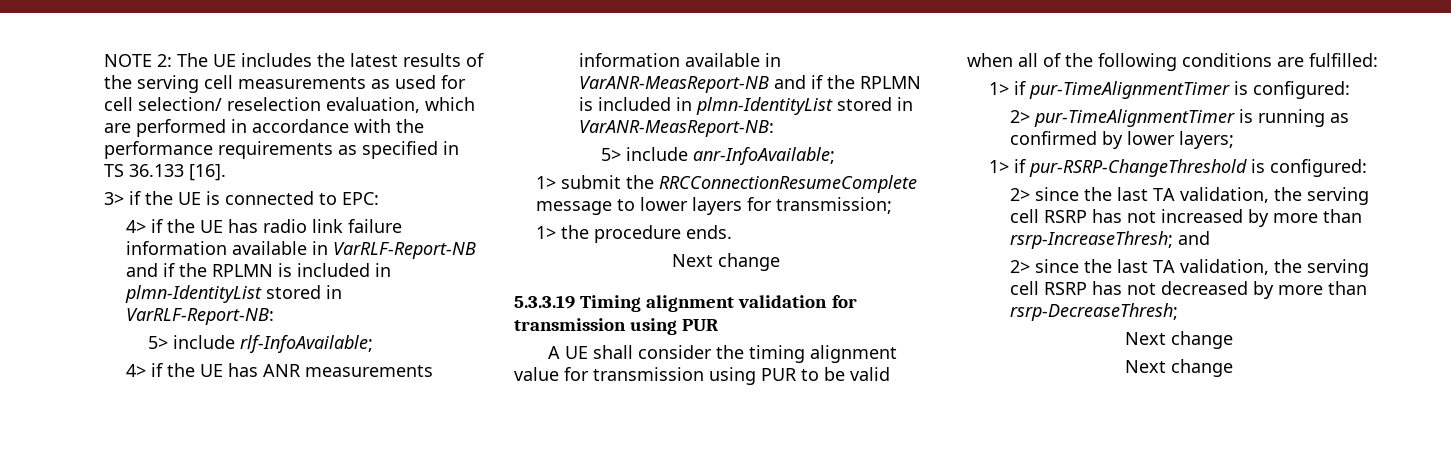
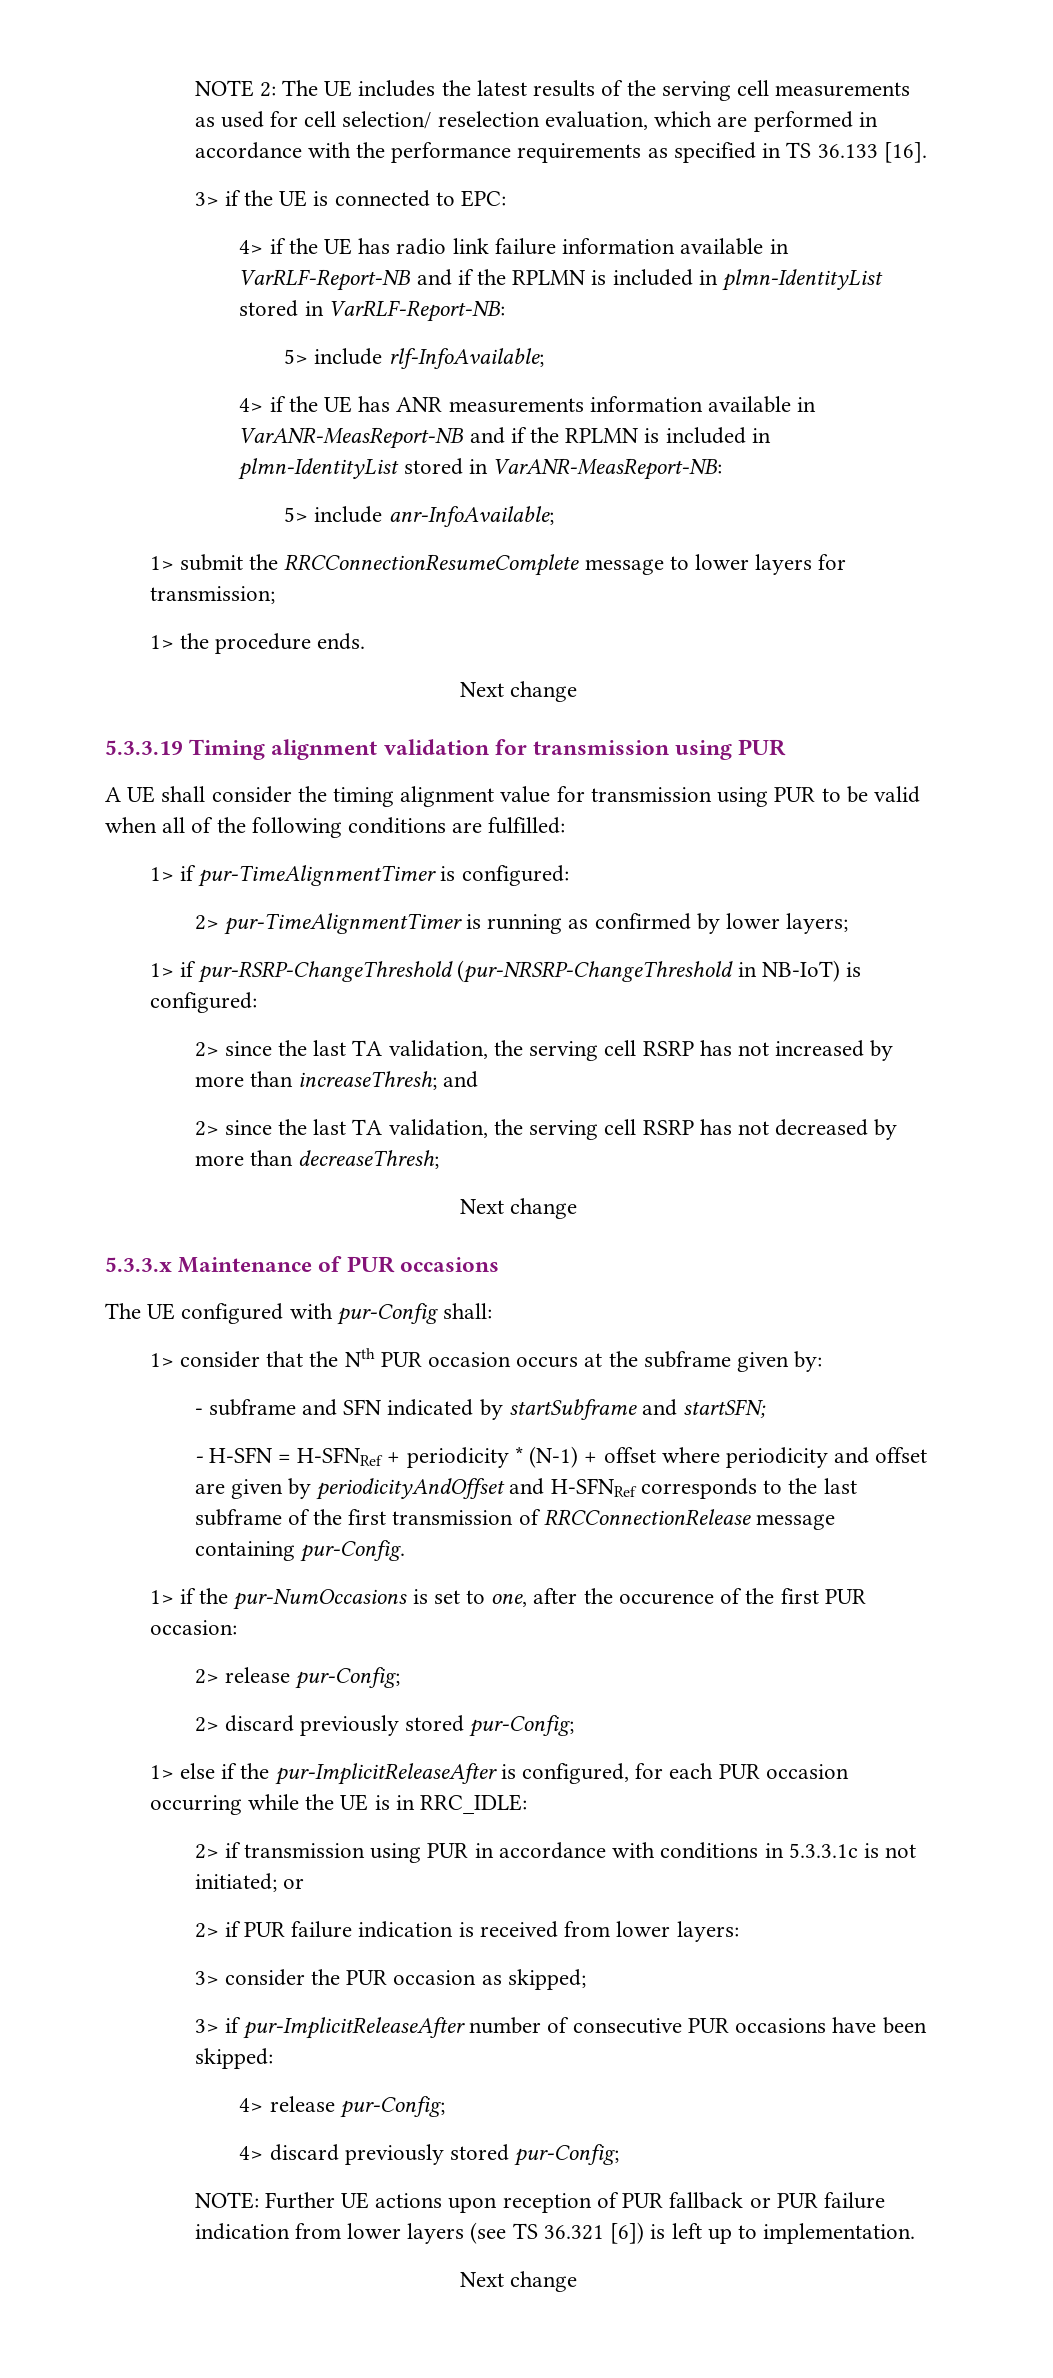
(1247, 168) none -> [457,960,840,983] (pur-NRSRP-ChangeThreshold in NB-IoT)
[1010,231,1174,249] rsrp-IncreaseThresh; -> [298,1071,438,1090] increaseThresh;
[1010,303,1179,321] [1124,331,1233,349] rsrp-DecreaseThresh; // Next change -> [298,1150,440,1169] [459,1198,578,1219] [105,1256,499,1273] [105,1303,493,1325] [149,1348,823,1372] [194,1399,767,1420] [194,1446,928,1468] [194,1478,857,1500] [194,1509,836,1530] [194,1540,405,1562] [149,1588,866,1610] [149,1620,237,1635] [194,1667,401,1689] [194,1715,575,1737] [149,1763,849,1785] [149,1794,528,1815] [194,1842,917,1863] [194,1873,304,1892] [194,1921,739,1942] [194,1969,586,1990] [194,2017,927,2039] [194,2048,273,2069] [239,2096,445,2118] [239,2144,620,2166] [194,2192,885,2213] [194,2222,916,2244] decreaseThresh; // Next change // 5.3.3.x Maintenance of PUR occasions // The UE configured with pur-Config shall: // 1> consider that the Nth PUR occasion occurs at the subframe given by: // - subframe and SFN indicated by startSubframe and startSFN; // - H-SFN = H-SFNRef + periodicity * (N-1) + offset where periodicity and offset are given by periodicityAndOffset and H-SFNRef corresponds to the last subframe of the first transmission of RRCConnectionRelease message containing pur-Config. // 1> if the pur-NumOccasions is set to one, after the occurence of the first PUR occasion: // 2> release pur-Config; // 2> discard previously stored pur-Config; // 1> else if the pur-ImplicitReleaseAfter is configured, for each PUR occasion occurring while the UE is in RRC_IDLE: // 2> if transmission using PUR in accordance with conditions in 5.3.3.1c is not initiated; or // 2> if PUR failure indication is received from lower layers: // 3> consider the PUR occasion as skipped; // 3> if pur-ImplicitReleaseAfter number of consecutive PUR occasions have been skipped: // 4> release pur-Config; // 4> discard previously stored pur-Config; // NOTE: Further UE actions upon reception of PUR fallback or PUR failure indication from lower layers (see TS 36.321 [6]) is left up to implementation.

